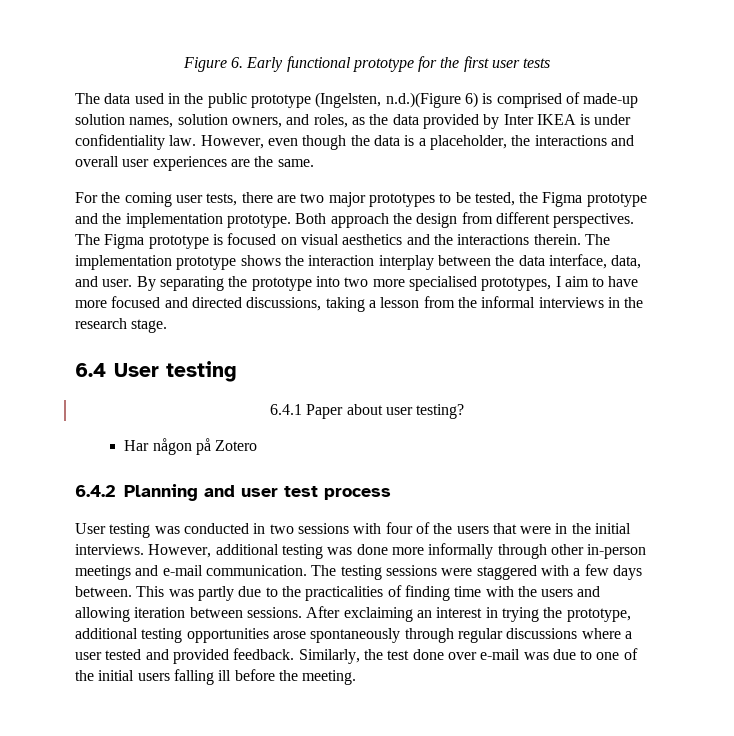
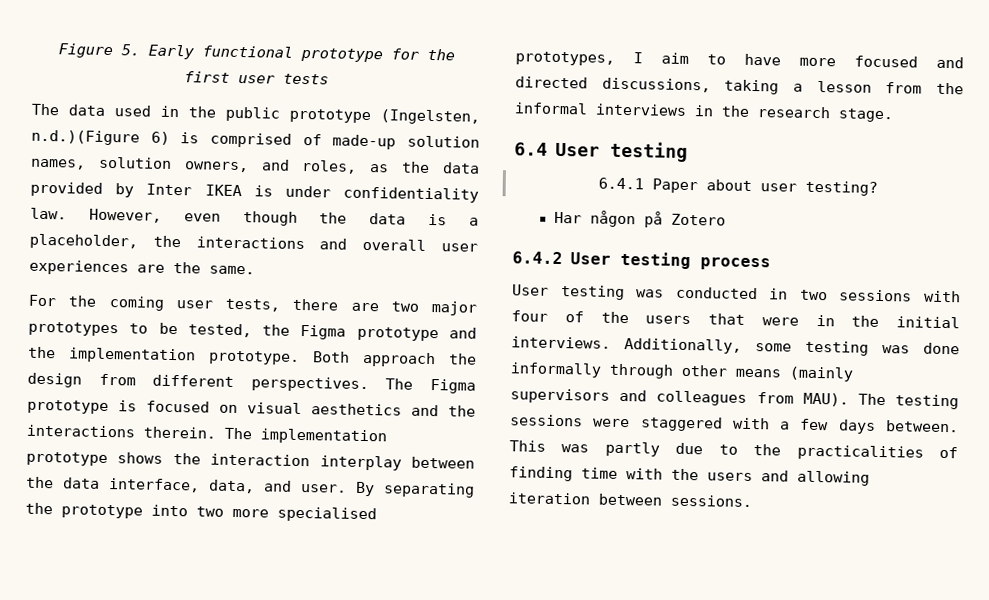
[230,57,243,68] 6. -> [121,44,140,56] 5.
[124,484,318,501] Planning and user test -> [569,251,691,270] User testing
[148,544,279,558] However, additional -> [624,338,792,354] Additionally, some
[391,547,424,555] more -> (960, 348) none
[587,544,647,559] [75,565,307,580] in-person meetings and e-mail communication. -> [735,366,853,382] [510,388,849,407] means (mainly supervisors and colleagues from MAU).
[306,606,631,622] [75,628,632,643] [75,648,638,664] [75,669,357,685] After exclaiming an interest in trying the prototype, additional testing opportunities arose spontaneously through regular discussions where a user tested and provided feedback. Similarly, the test done over e-mail was due to one of the initial users falling ill before the meeting. -> (752, 501) none

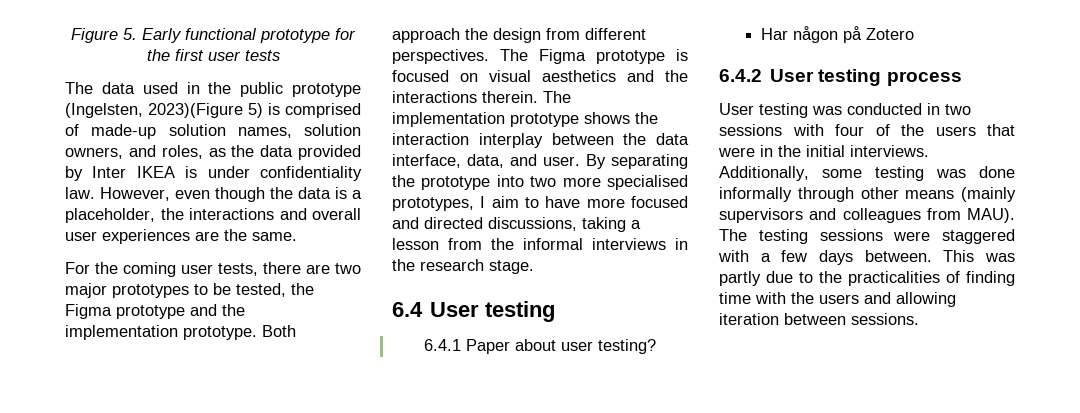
[31,129,170,146] n.d.)(Figure 6) -> [148,103,263,118] 2023)(Figure 5)

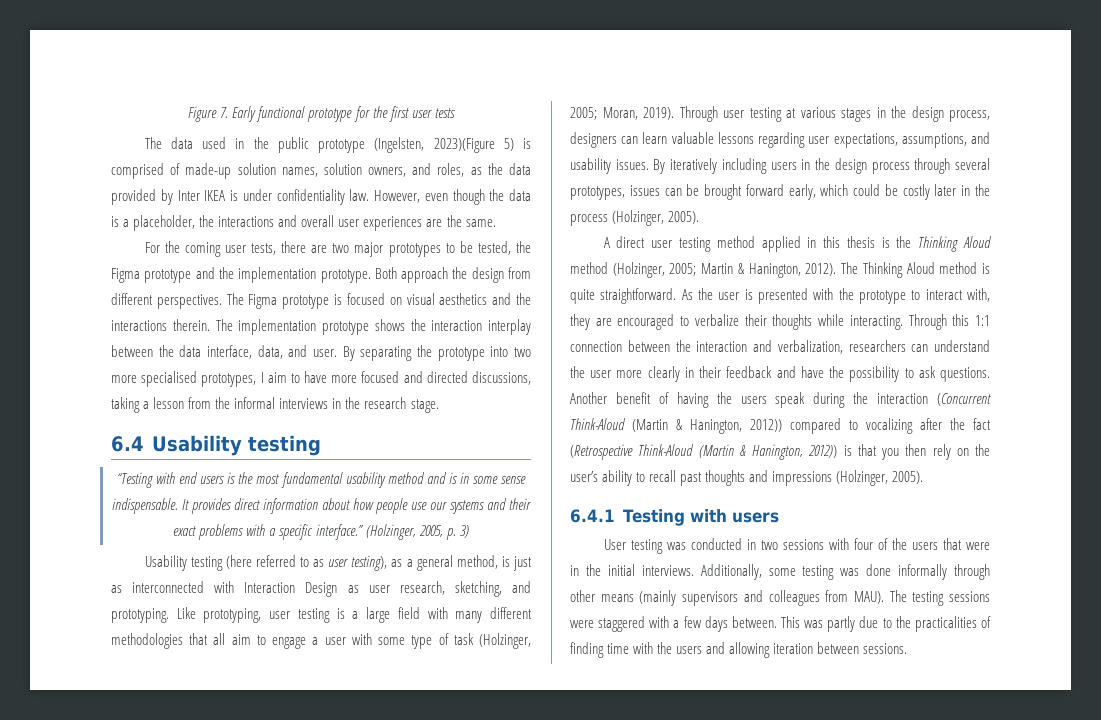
[123,28,137,40] 5. -> [220,107,229,118] 7.
[430,302,480,317] User -> [151,435,242,456] Usability
[424,339,656,354] [760,26,914,43] [719,69,962,86] 6.4.1 Paper about user testing? // Har någon på Zotero // 6.4.2 User testing process -> [117,472,526,488] [111,498,532,514] [173,524,469,540] [144,555,532,571] [111,581,531,597] [111,607,532,623] [111,633,531,649] [570,106,990,122] [570,132,990,148] [570,158,990,174] [570,184,990,200] [570,210,700,226] [603,236,992,252] [570,262,991,278] [570,288,990,304] [570,314,990,330] [570,340,990,354] [570,366,990,382] [570,392,991,408] [570,418,991,434] [570,444,990,460] [570,470,924,486] [570,509,780,526] “Testing with end users is the most fundamental usability method and is in some sense indispensable. It provides direct information about how people use our systems and their exact problems with a specific interface.” (Holzinger, 2005, p. 3) // Usability testing (here referred to as user testing), as a general method, is just as interconnected with Interaction Design as user research, sketching, and prototyping. Like prototyping, user testing is a large field with many different methodologies that all aim to engage a user with some type of task (Holzinger, 2005; Moran, 2019). Through user testing at various stages in the design process, designers can learn valuable lessons regarding user expectations, assumptions, and usability issues. By iteratively including users in the design process through several prototypes, issues can be brought forward early, which could be costly later in the process (Holzinger, 2005). // A direct user testing method applied in this thesis is the Thinking Aloud method (Holzinger, 2005; Martin & Hanington, 2012). The Thinking Aloud method is quite straightforward. As the user is presented with the prototype to interact with, they are encouraged to verbalize their thoughts while interacting. Through this 1:1 connection between the interaction and verbalization, researchers can understand the user more clearly in their feedback and have the possibility to ask questions. Another benefit of having the users speak during the interaction (Concurrent Think-Aloud (Martin & Hanington, 2012)) compared to vocalizing after the fact (Retrospective Think-Aloud (Martin & Hanington, 2012)) is that you then rely on the user’s ability to recall past thoughts and impressions (Holzinger, 2005). // 6.4.1 Testing with users

